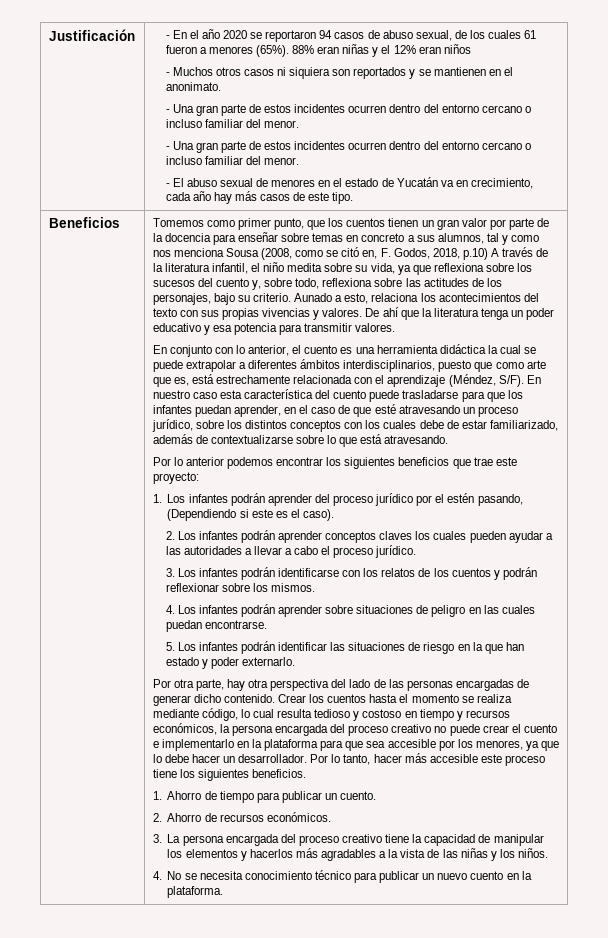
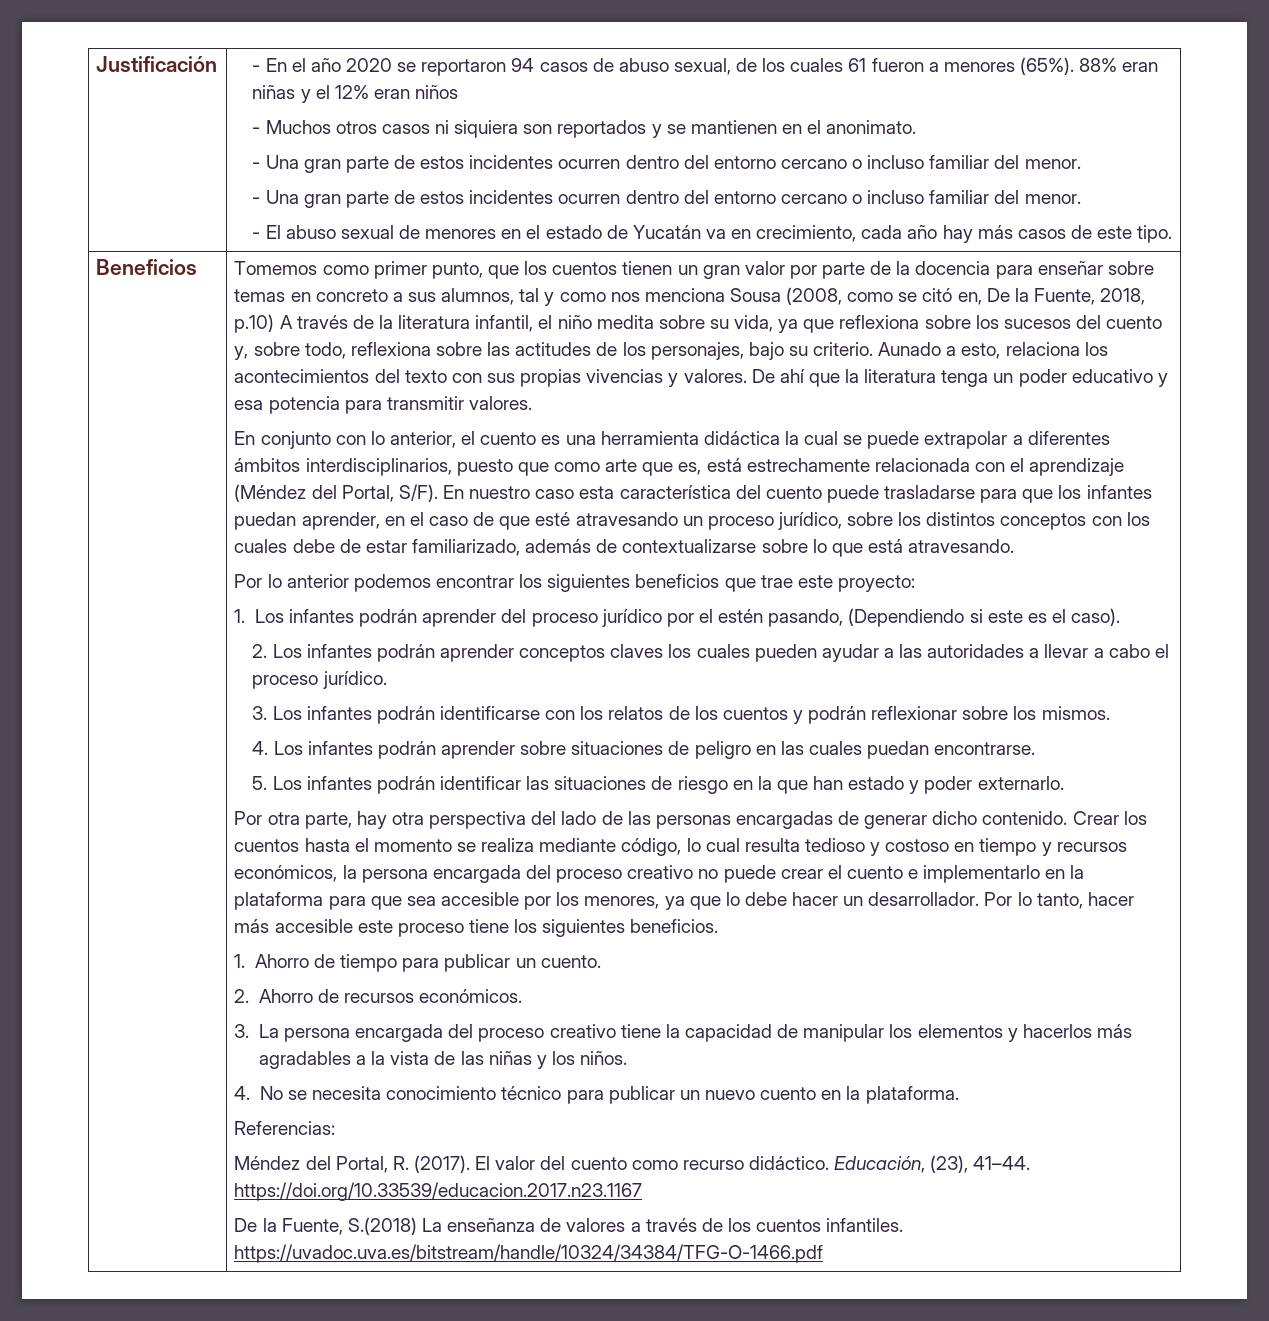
[380,248,430,259] F. Godos, -> [986,288,1095,305] De la Fuente,
[448,374,496,387] (Méndez, -> [234,484,394,502] (Méndez del Portal,
(224, 892) none -> [234,1121,336,1135] [234,1155,1031,1173] [234,1182,643,1201] [234,1217,904,1235] [234,1244,824,1263] // Referencias: // Méndez del Portal, R. (2017). El valor del cuento como recurso didáctico. Educación, (23), 41–44. https://doi.org/10.33539/educacion.2017.n23.1167 // De la Fuente, S.(2018) La enseñanza de valores a través de los cuentos infantiles. https://uvadoc.uva.es/bitstream/handle/10324/34384/TFG-O-1466.pdf

